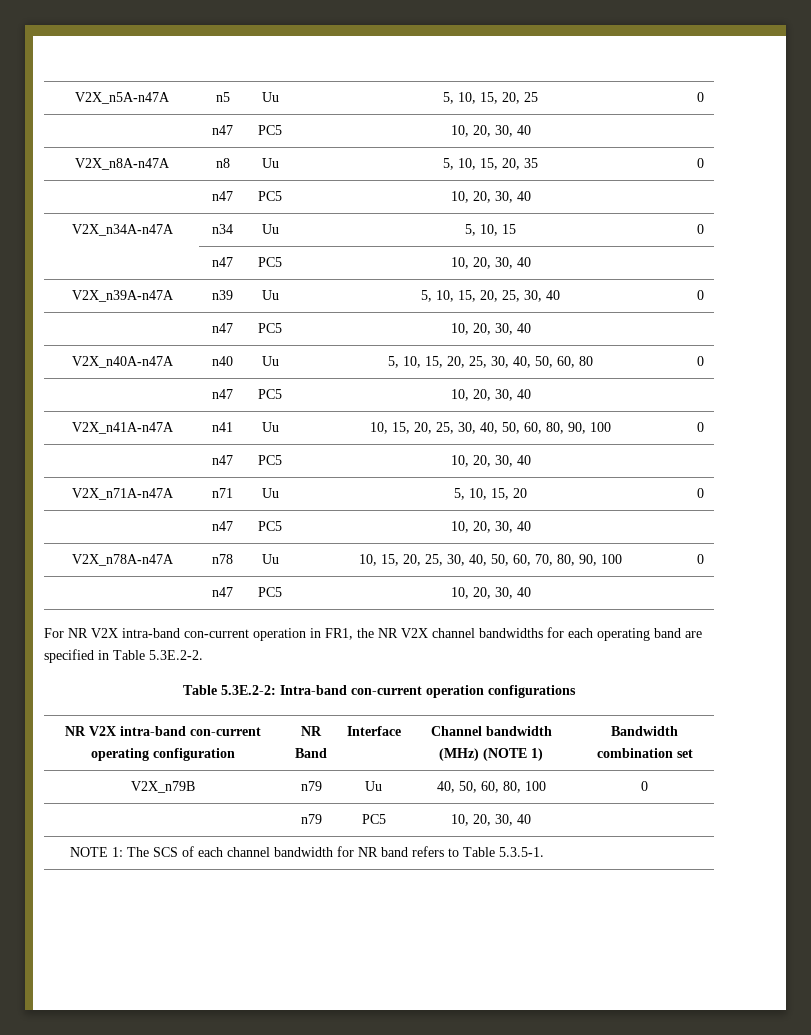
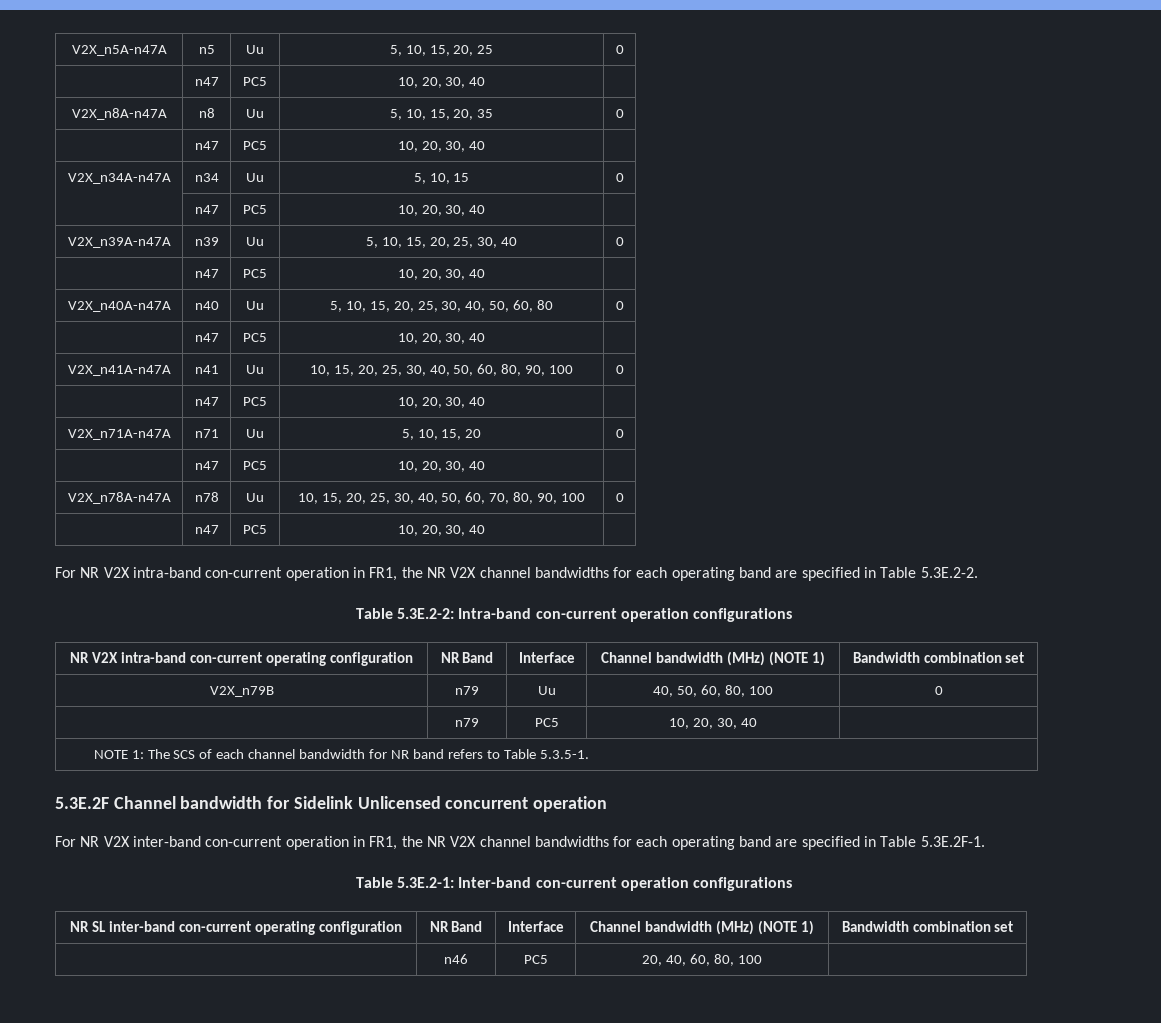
(545, 852) none -> [55,796,608,812] [55,836,985,850] [355,877,793,891] [70,921,402,935] [429,921,483,932] [507,921,564,932] [590,920,814,935] [841,921,1014,932] [444,954,468,964] [523,955,548,964] [642,954,762,966] // 5.3E.2F Channel bandwidth for Sidelink Unlicensed concurrent operation // For NR V2X inter-band con-current operation in FR1, the NR V2X channel bandwidths for each operating band are specified in Table 5.3E.2F-1. // Table 5.3E.2-1: Inter-band con-current operation configurations // NR SL inter-band con-current operating configuration | NR Band | Interface | Channel bandwidth (MHz) (NOTE 1) | Bandwidth combination set // | n46 | PC5 | 20, 40, 60, 80, 100 |

